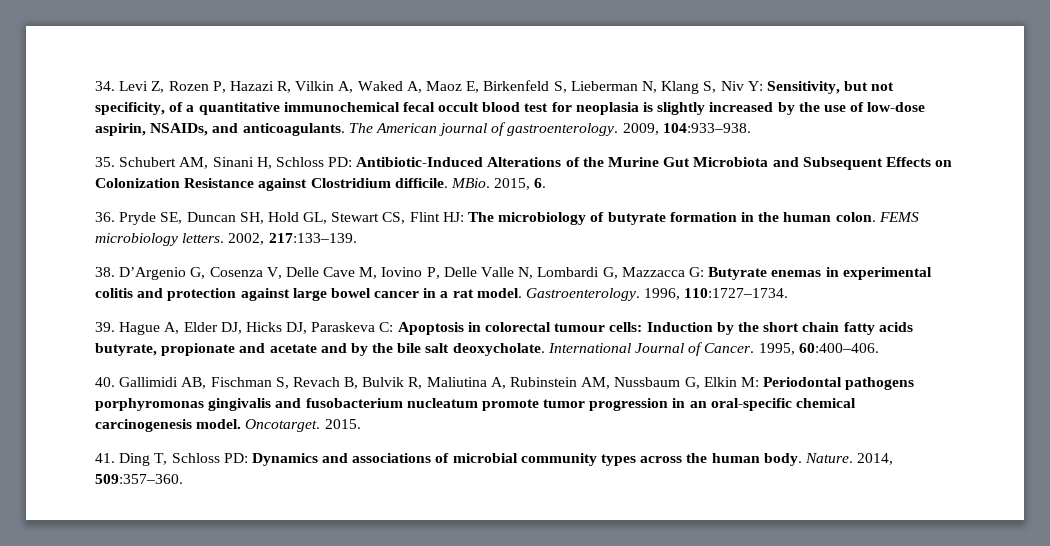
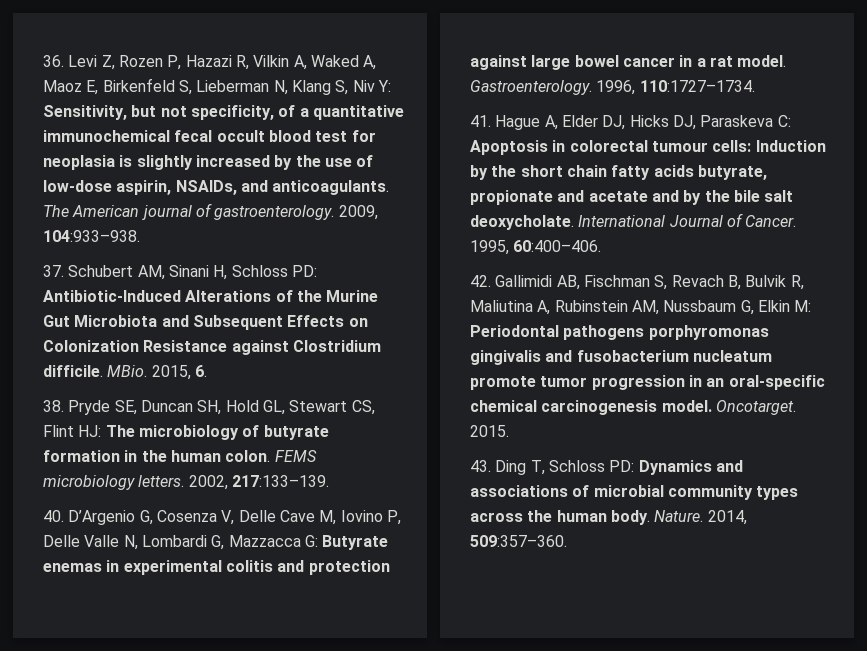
[95,81,115,91] 34. -> [43,55,64,67] 36.
[95,157,115,167] 35. -> [43,265,64,277] 37.
[95,212,115,222] 36. -> [43,400,64,412] 38.
[95,267,115,277] 38. -> [43,510,64,522] 40.
[95,322,115,332] 39. -> [470,115,491,127] 41.
[95,377,115,387] 40. -> [470,275,491,287] 42.
[95,453,115,463] 41. -> [470,460,491,472] 43.

